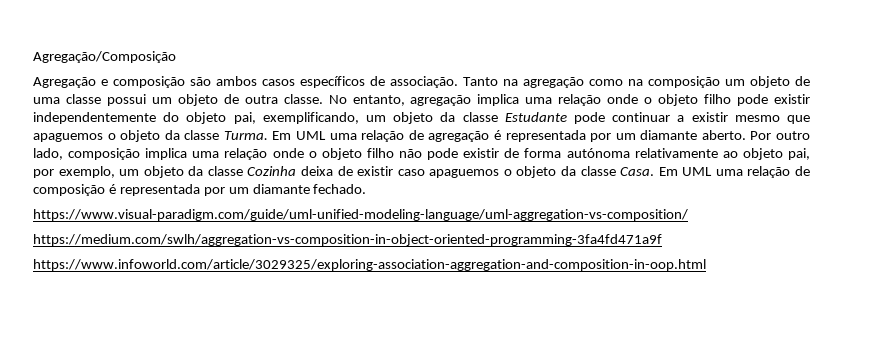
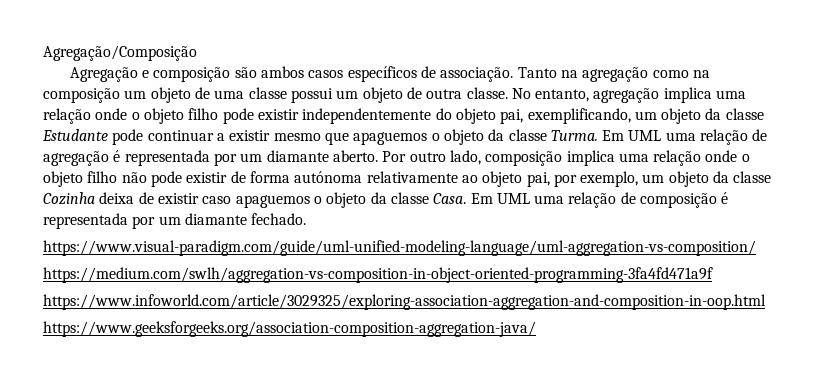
(706, 265) none -> [43,321,536,337] // https://www.geeksforgeeks.org/association-composition-aggregation-java/

